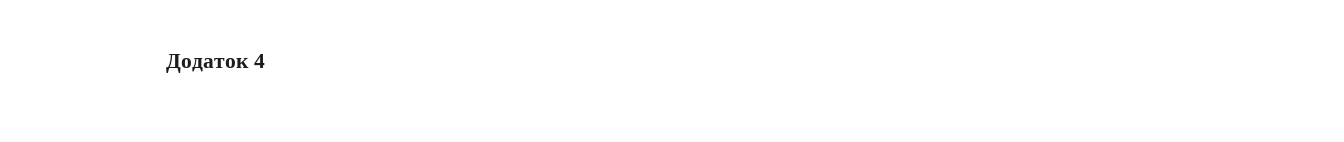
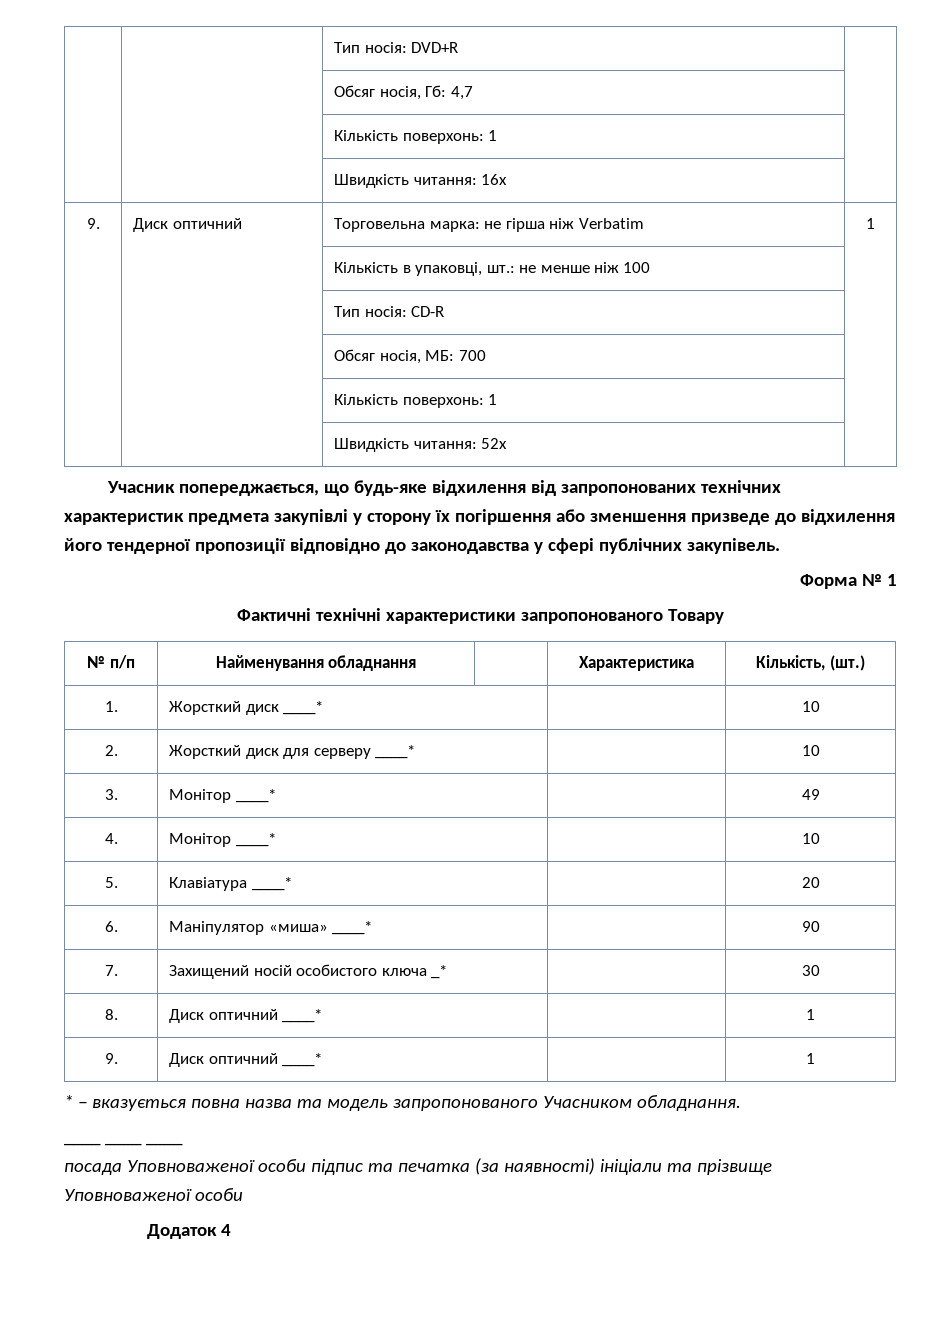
(166, 63) none -> [334,42,459,53] [334,85,473,100] [334,130,498,144] [334,174,508,188] [86,218,100,229] [133,218,242,232] [334,218,644,232] [866,218,875,229] [334,262,651,276] [334,306,445,317] [334,349,486,364] [334,394,498,408] [334,438,508,452] [106,480,781,496] [64,509,895,525] [64,538,780,554] [800,574,897,589] [237,608,724,624] [87,655,135,669] [215,655,417,671] [579,656,694,671] [756,655,865,671] [104,701,118,712] [169,701,324,715] [801,701,820,712] [104,745,118,756] [169,745,416,759] [801,745,820,756] [104,789,118,800] [169,789,276,803] [801,789,820,800] [104,833,118,844] [169,833,276,847] [801,833,820,844] [104,877,118,888] [169,877,292,891] [801,877,820,888] [104,921,118,932] [169,921,373,935] [801,921,820,932] [104,965,118,976] [169,964,448,979] [801,965,820,976] [104,1009,118,1020] [169,1009,323,1023] [806,1009,815,1020] [104,1053,118,1064] [169,1053,323,1067] [806,1053,815,1064] [64,1095,741,1111] [64,1143,183,1146] [64,1158,772,1175] [64,1188,243,1201] | | Тип носія: DVD+R | // | | Обсяг носія, Гб: 4,7 | // | | Кількість поверхонь: 1 | // | | Швидкість читання: 16х | // 9. | Диск оптичний | Торговельна марка: не гірша ніж Verbatim | 1 // | | Кількість в упаковці, шт.: не менше ніж 100 | // | | Тип носія: СD-R | // | | Обсяг носія, МБ: 700 | // | | Кількість поверхонь: 1 | // | | Швидкість читання: 52х | // Учасник попереджається, що будь-яке відхилення від запропонованих технічних характеристик предмета закупівлі у сторону їх погіршення або зменшення призведе до відхилення його тендерної пропозиції відповідно до законодавства у сфері публічних закупівель. // Форма № 1 // Фактичні технічні характеристики запропонованого Товару // № п/п | Найменування обладнання | | Характеристика | Кількість, (шт.) // 1. | Жорсткий диск ____* | | 10 // 2. | Жорсткий диск для серверу ____* | | 10 // 3. | Монітор ____* | | 49 // 4. | Монітор ____* | | 10 // 5. | Клавіатура ____* | | 20 // 6. | Маніпулятор «миша» ____* | | 90 // 7. | Захищений носій особистого ключа _* | | 30 // 8. | Диск оптичний ____* | | 1 // 9. | Диск оптичний ____* | | 1 // * − вказується повна назва та модель запропонованого Учасником обладнання. // ____ ____ ____ // посада Уповноваженої особи підпис та печатка (за наявності) ініціали та прізвище Уповноваженої особи //

